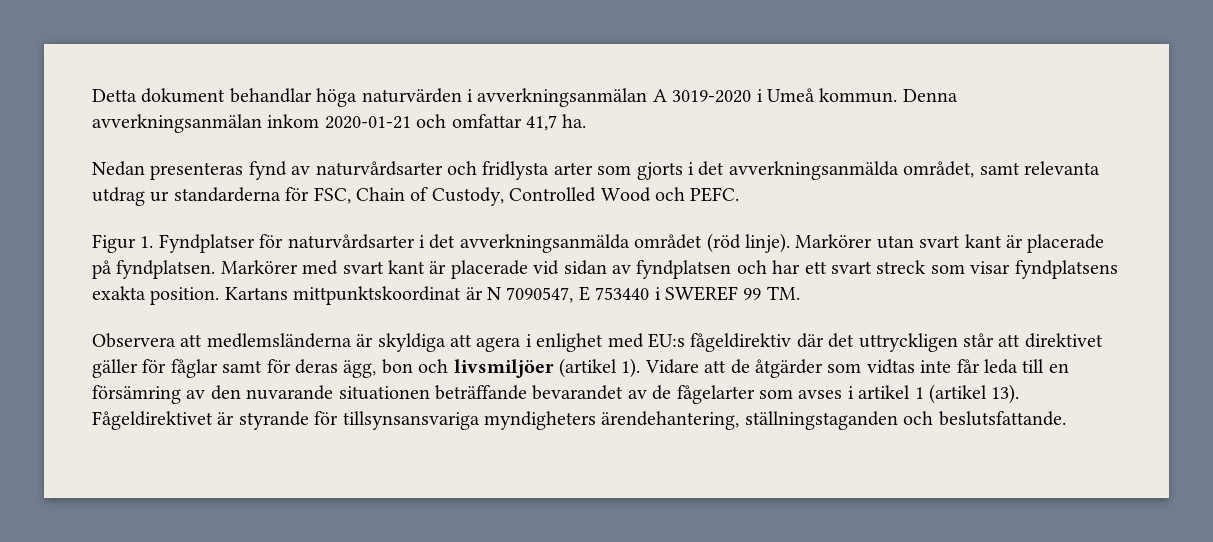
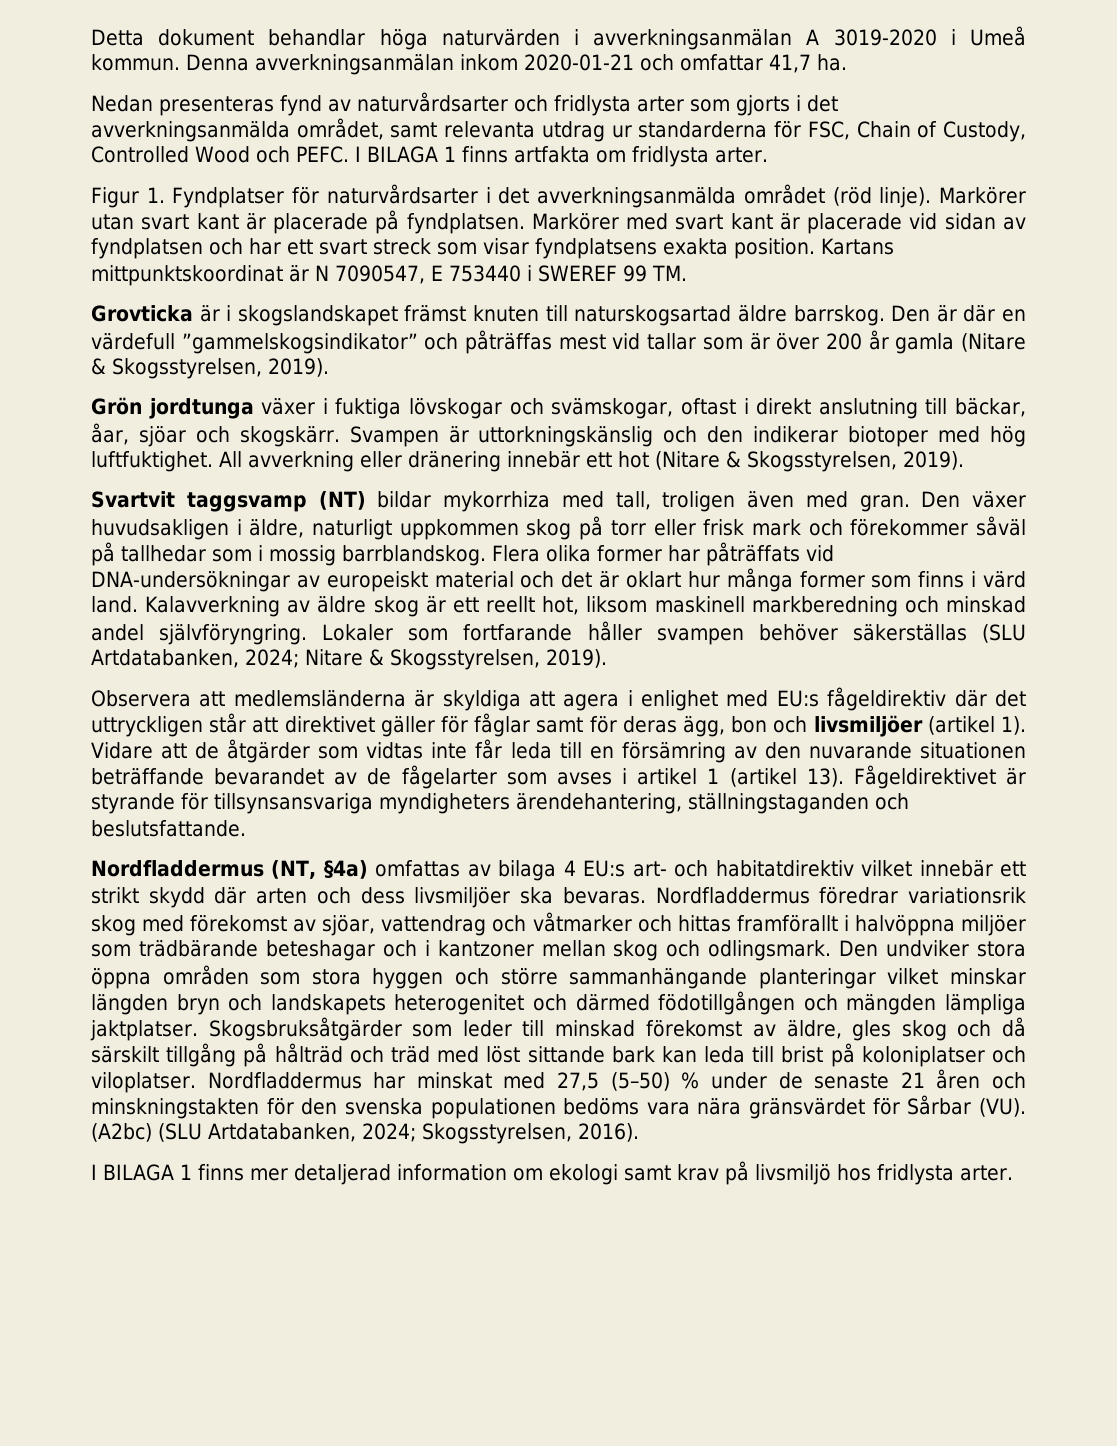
(740, 194) none -> [354,146,768,167] I BILAGA 1 finns artfakta om fridlysta arter.
(800, 293) none -> [91,305,1026,326] [91,330,1027,354] [91,358,329,379] [91,397,1026,419] [91,423,1026,447] [91,451,964,472] [91,491,1027,512] [91,516,1026,540] [91,542,834,566] [91,568,1027,592] [91,596,1027,617] [91,621,1027,645] [91,649,607,670] // Grovticka är i skogslandskapet främst knuten till naturskogsartad äldre barrskog. Den är där en värdefull ”gammelskogsindikator” och påträffas mest vid tallar som är över 200 år gamla (Nitare & Skogsstyrelsen, 2019). // Grön jordtunga växer i fuktiga lövskogar och svämskogar, oftast i direkt anslutning till bäckar, åar, sjöar och skogskärr. Svampen är uttorkningskänslig och den indikerar biotoper med hög luftfuktighet. All avverkning eller dränering innebär ett hot (Nitare & Skogsstyrelsen, 2019). // Svartvit taggsvamp (NT) bildar mykorrhiza med tall, troligen även med gran. Den växer huvudsakligen i äldre, naturligt uppkommen skog på torr eller frisk mark och förekommer såväl på tallhedar som i mossig barrblandskog. Flera olika former har påträffats vid DNA-undersökningar av europeiskt material och det är oklart hur många former som finns i värd land. Kalavverkning av äldre skog är ett reellt hot, liksom maskinell markberedning och minskad andel självföryngring. Lokaler som fortfarande håller svampen behöver säkerställas (SLU Artdatabanken, 2024; Nitare & Skogsstyrelsen, 2019).
(1066, 418) none -> [91,860,1027,881] [91,887,1026,908] [91,912,1026,936] [91,940,1027,961] [91,965,1026,989] [91,991,1026,1015] [90,1017,1026,1041] [91,1043,1026,1067] [91,1069,1026,1093] [91,1095,1026,1119] [91,1123,639,1144] [91,1161,1013,1185] // Nordfladdermus (NT, §4a) omfattas av bilaga 4 EU:s art- och habitatdirektiv vilket innebär ett strikt skydd där arten och dess livsmiljöer ska bevaras. Nordfladdermus föredrar variationsrik skog med förekomst av sjöar, vattendrag och våtmarker och hittas framförallt i halvöppna miljöer som trädbärande beteshagar och i kantzoner mellan skog och odlingsmark. Den undviker stora öppna områden som stora hyggen och större sammanhängande planteringar vilket minskar längden bryn och landskapets heterogenitet och därmed födotillgången och mängden lämpliga jaktplatser. Skogsbruksåtgärder som leder till minskad förekomst av äldre, gles skog och då särskilt tillgång på hålträd och träd med löst sittande bark kan leda till brist på koloniplatser och viloplatser. Nordfladdermus har minskat med 27,5 (5–50) % under de senaste 21 åren och minskningstakten för den svenska populationen bedöms vara nära gränsvärdet för Sårbar (VU). (A2bc) (SLU Artdatabanken, 2024; Skogsstyrelsen, 2016). // I BILAGA 1 finns mer detaljerad information om ekologi samt krav på livsmiljö hos fridlysta arter.

